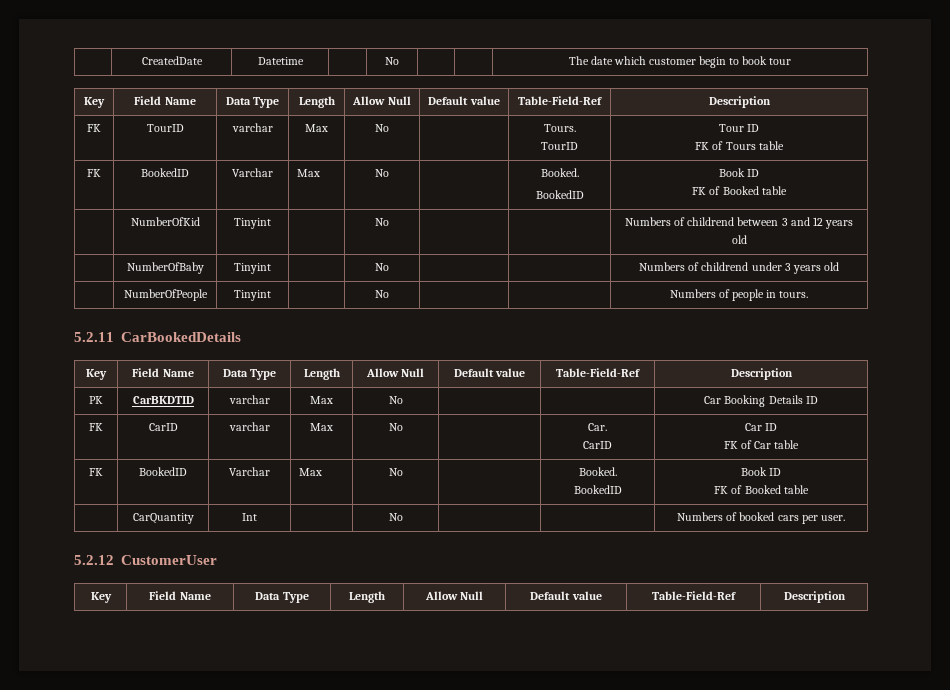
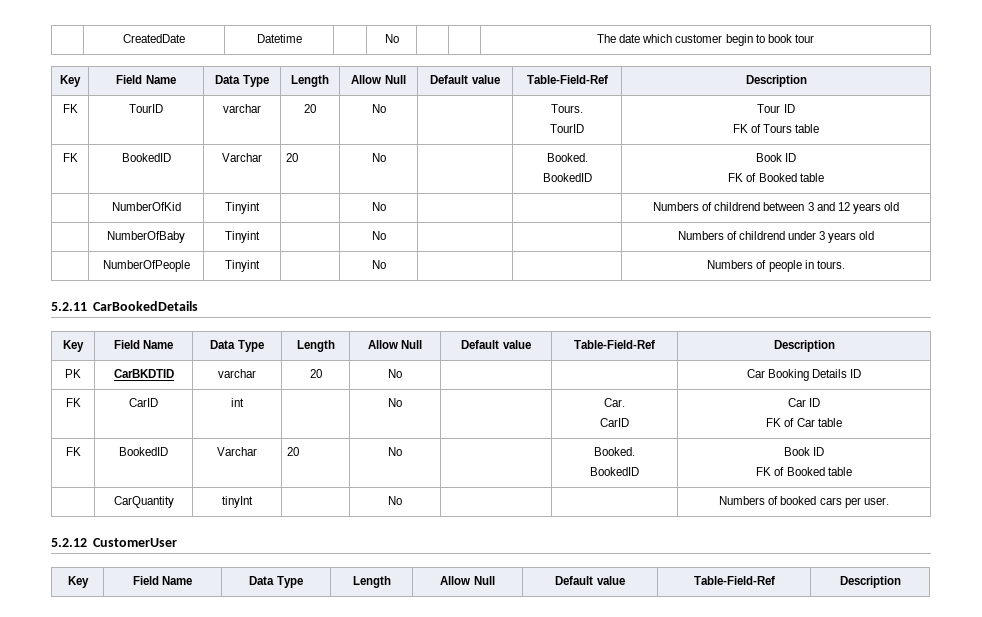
[305,124,328,132] Max -> [304,104,316,113] 20
[297,169,321,177] Max -> [285,153,298,162] 20
[310,396,333,404] Max -> [309,369,322,378] 20
[228,422,270,431] [310,423,333,431] varchar | Max -> [230,398,244,407] int |
[299,468,323,476] Max -> [286,447,299,456] 20
[242,513,257,521] Int -> [221,496,253,508] tinyInt

